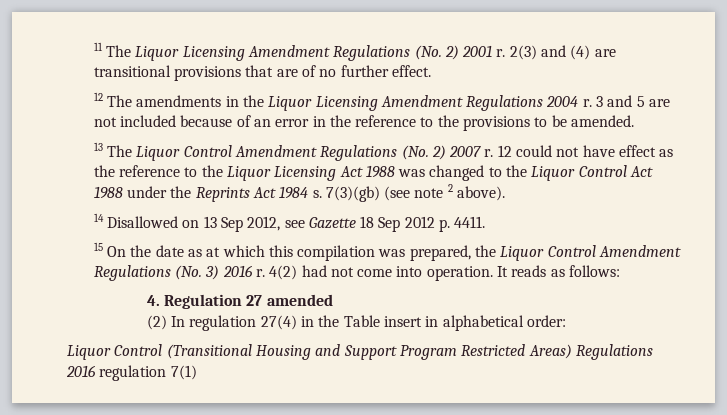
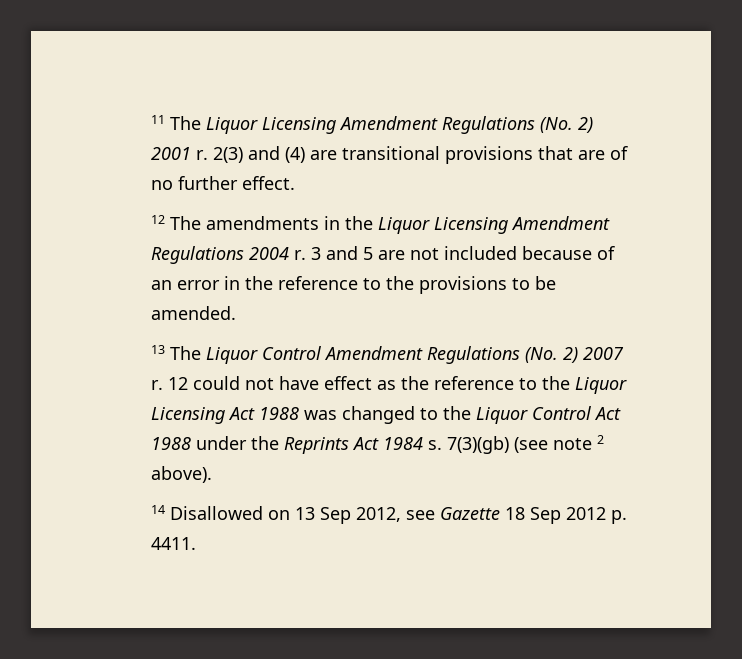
[93,242,682,261] [93,265,621,281] [146,294,333,309] [146,315,567,331] [67,344,653,360] [66,365,197,381] // 15 On the date as at which this compilation was prepared, the Liquor Control Amendment Regulations (No. 3) 2016 r. 4(2) had not come into operation. It reads as follows: // 4. Regulation 27 amended // (2) In regulation 27(4) in the Table insert in alphabetical order: // Liquor Control (Transitional Housing and Support Program Restricted Areas) Regulations 2016 regulation 7(1) -> (196, 543) none

